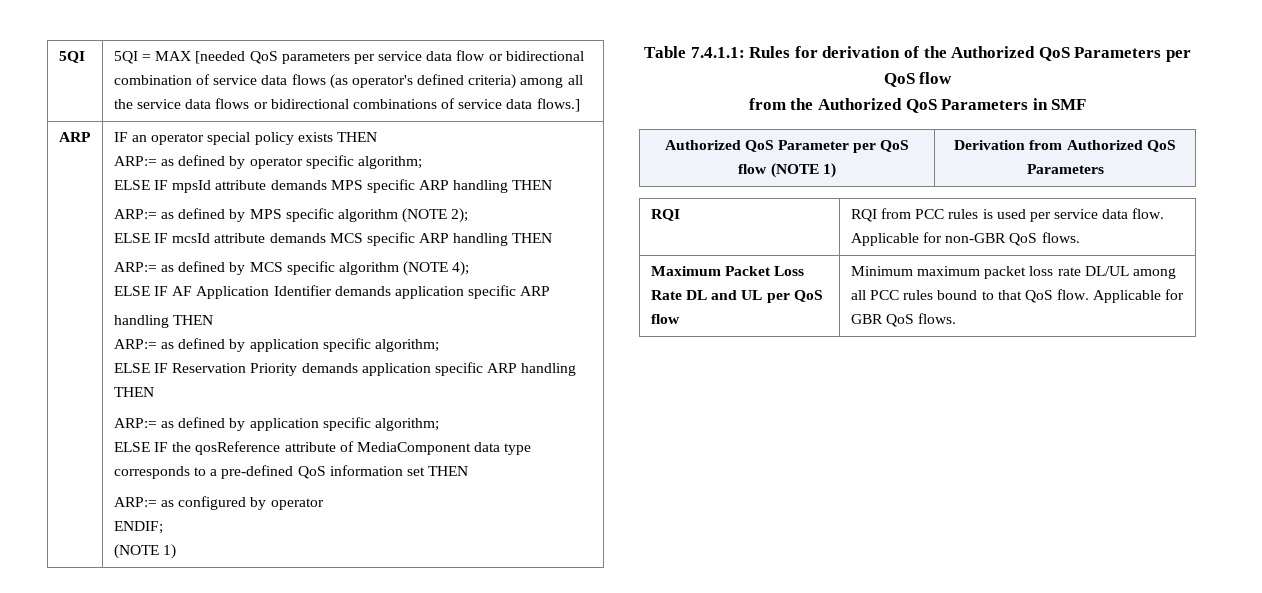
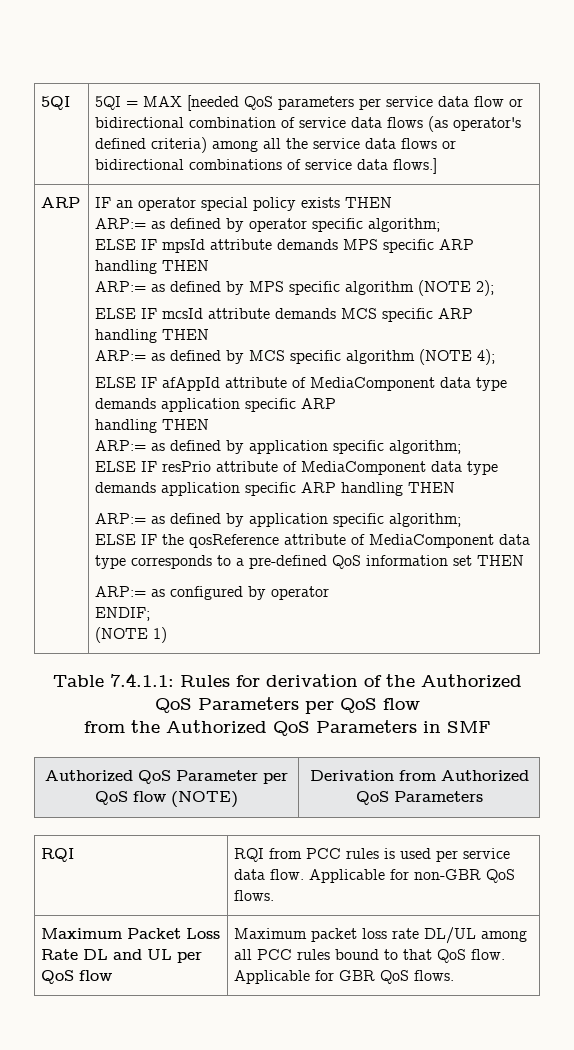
[172,285,332,299] AF Application Identifier -> [162,377,508,391] afAppId attribute of MediaComponent data type
[172,363,298,376] Reservation Priority -> [162,461,499,475] resPrio attribute of MediaComponent data type
[770,163,836,178] (NOTE 1) -> [171,791,238,808] (NOTE)
[850,266,981,276] Minimum maximum -> [234,928,308,939] Maximum

